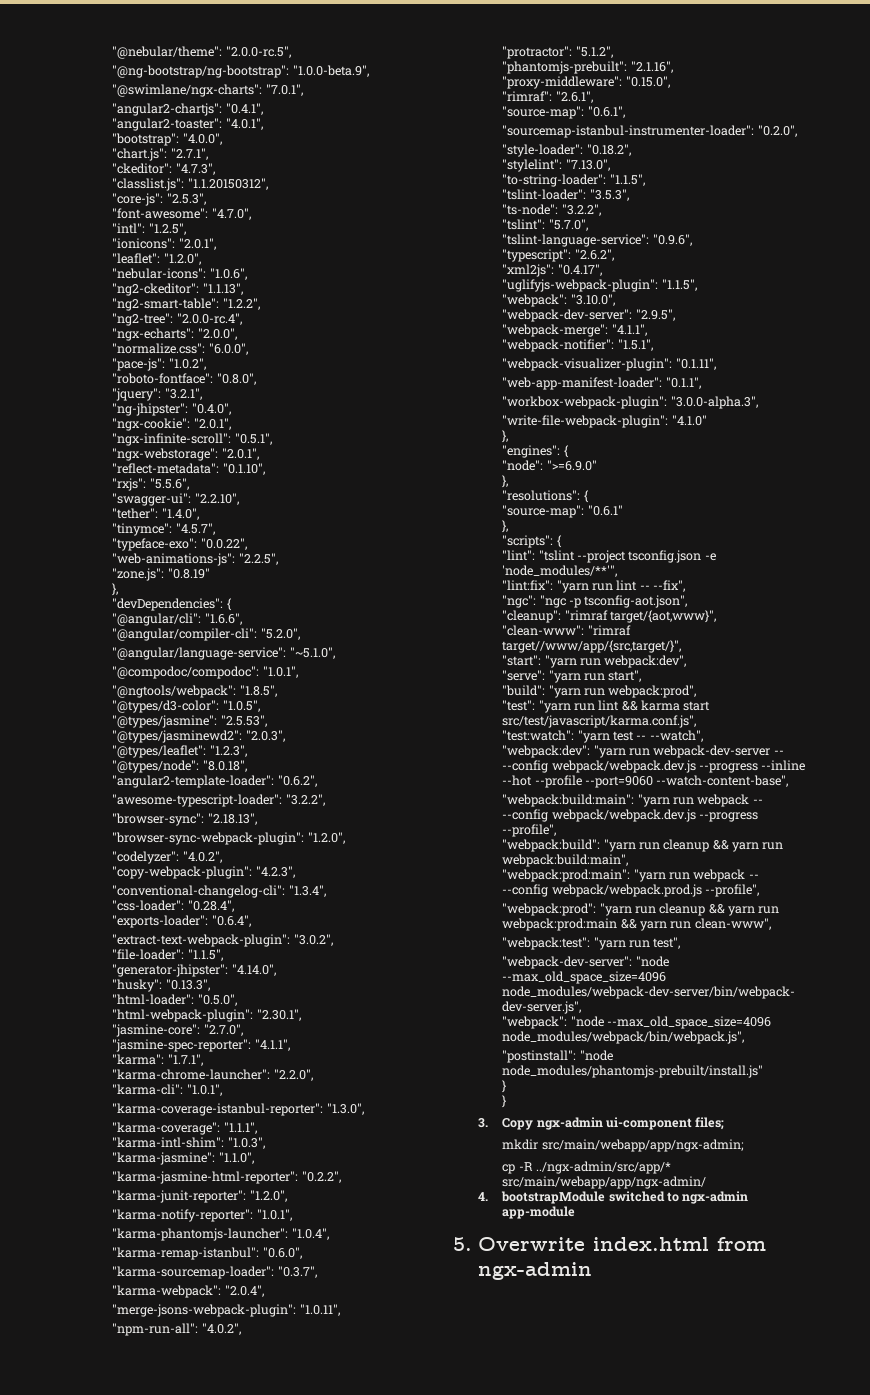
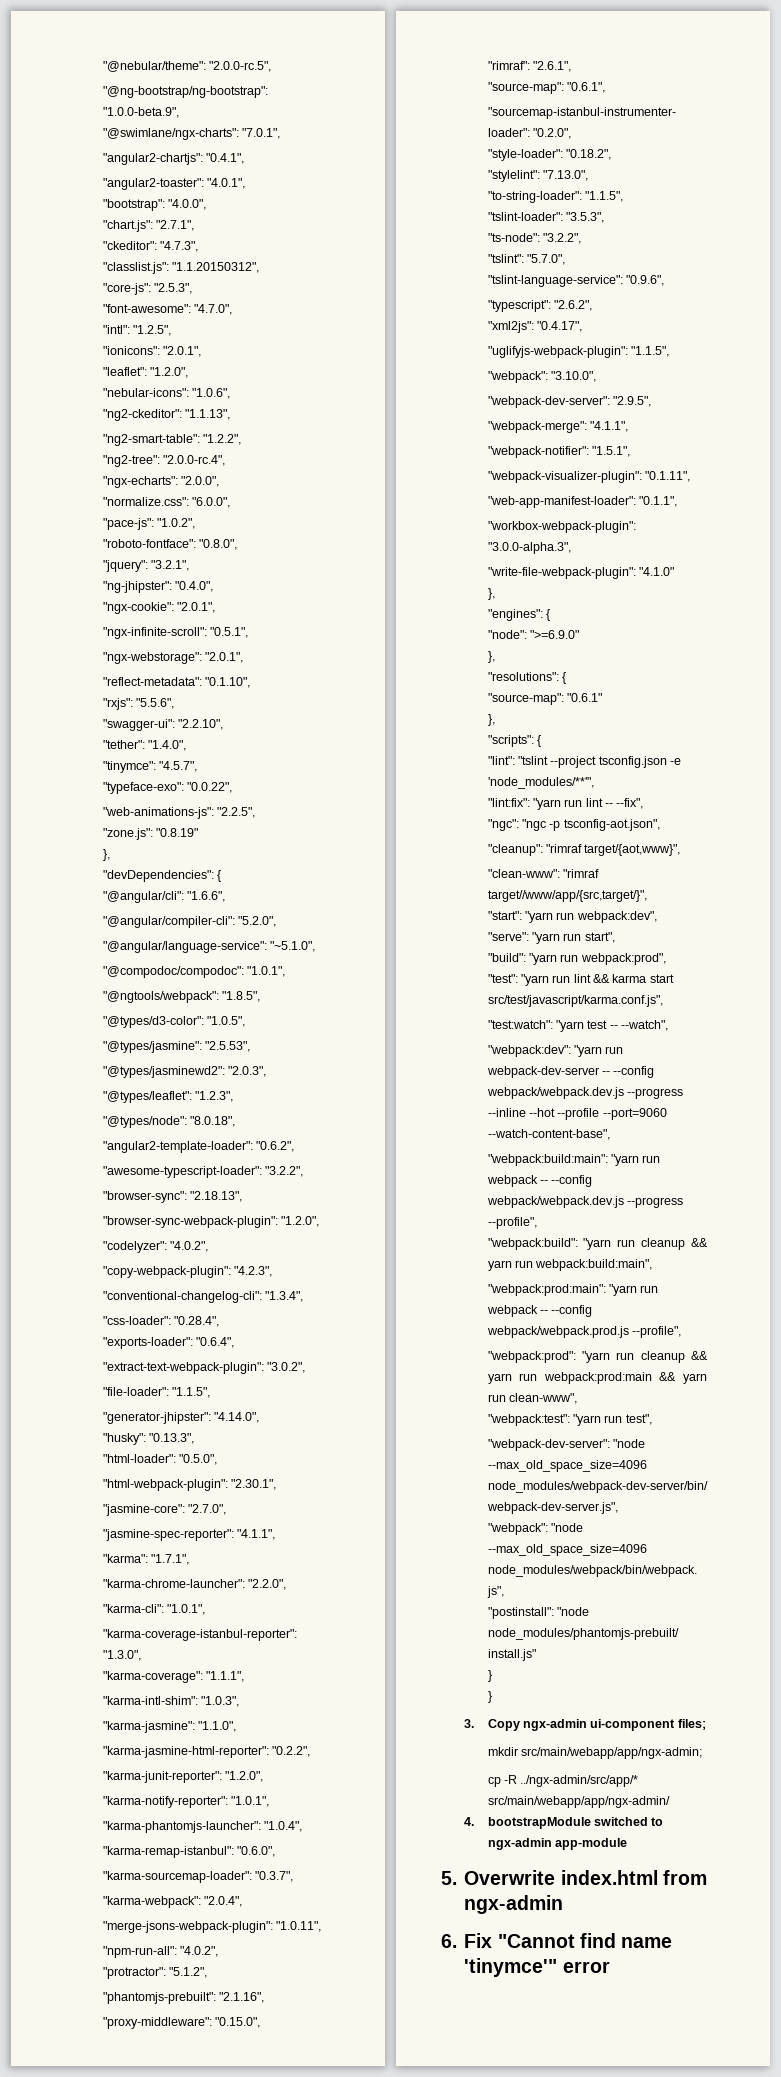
(593, 1271) none -> [441,1933,673,1948] [464,1958,610,1977] // 6. Fix "Cannot find name 'tinymce'" error

